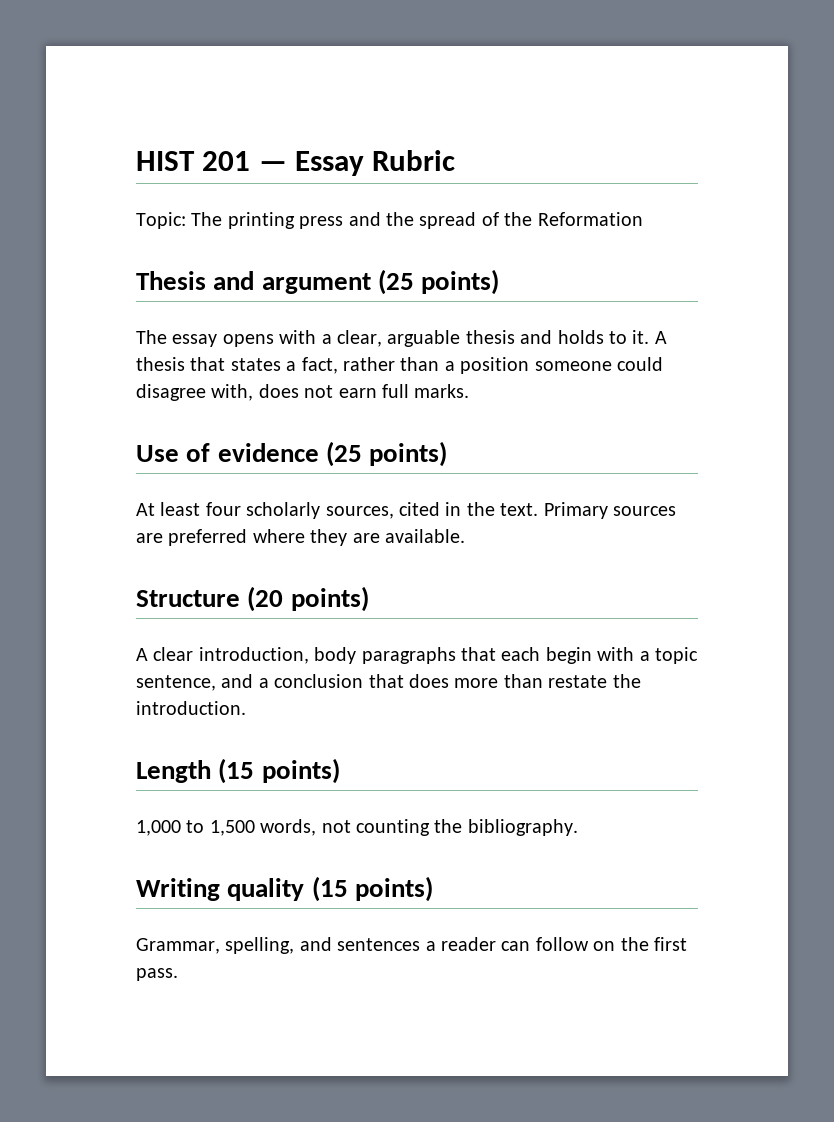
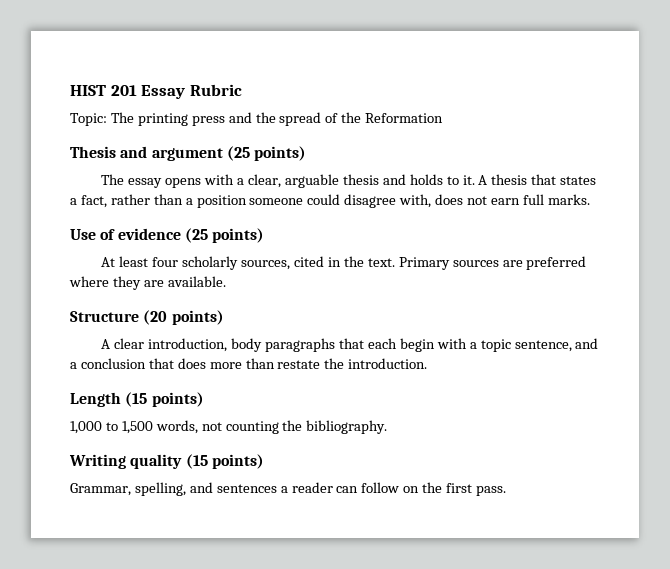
[258,161,287,171] — -> (137, 90) none

